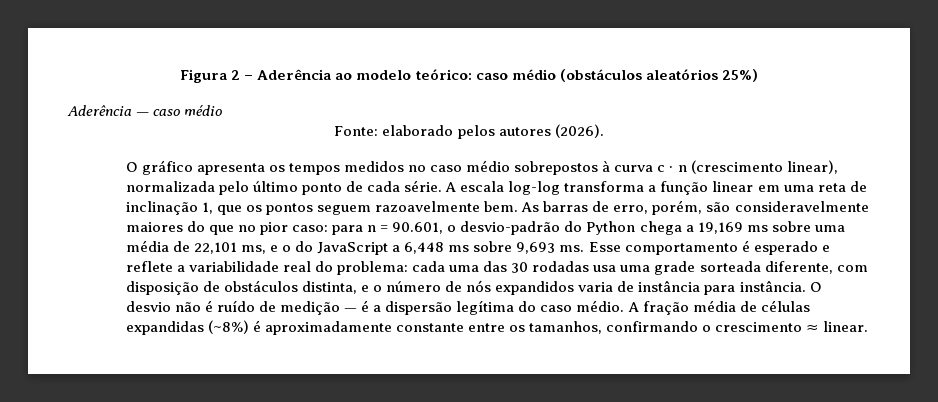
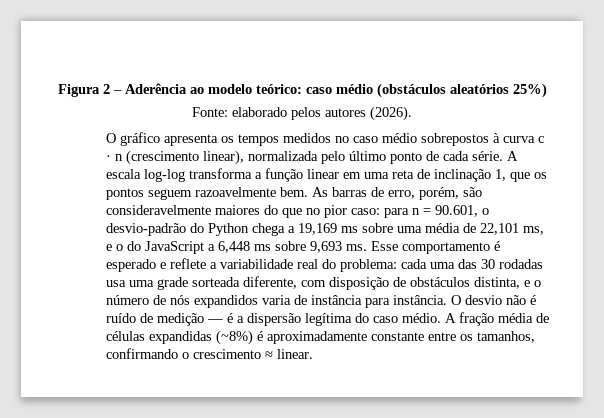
[67,105,223,116] // Aderência — caso médio -> (547, 90) none

